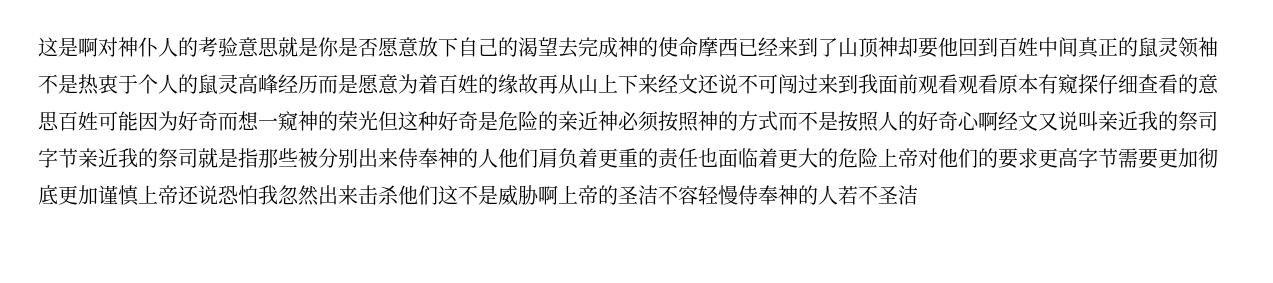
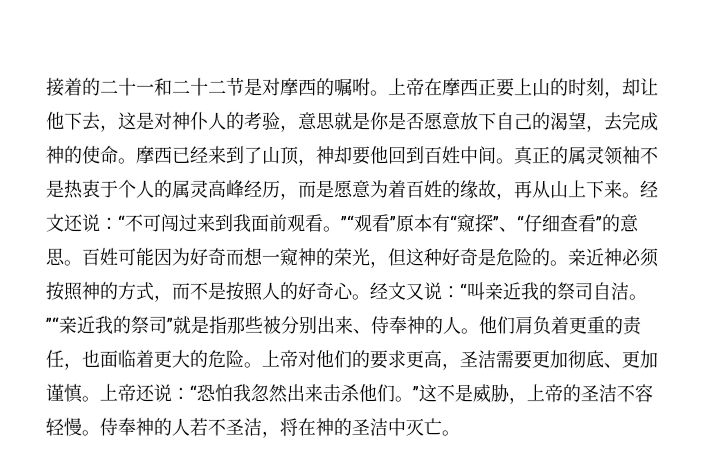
[38,37,98,57] 这是啊 -> [46,77,659,99] [46,111,155,132] 接着的二十一和二十二节是对摩西的嘱咐。上帝在摩西正要上山的时刻，却让他下去，这是
(238, 47) none -> [280,124,299,132] ，
(558, 46) none -> [586,125,605,133] ，
(698, 47) none -> [118,157,137,164] 。
(879, 47) none -> [298,158,317,166] ，
[1078,37,1158,58] 真正的鼠 -> [496,146,587,166] 。真正的属
[198,74,218,94] 鼠 -> [172,179,191,198] 属
(318, 84) none -> [280,192,299,200] ，
(538, 84) none -> [496,193,515,201] ，
(658, 84) none -> [622,192,641,199] 。
(738, 84) none -> [100,214,126,230] ：“
[958,74,1219,94] [38,111,59,131] 观看原本有窥探仔细查看的意思 -> [323,213,640,233] [45,247,82,266] 。”“观看”原本有“窥探”、“仔细查看”的意思。
(378, 121) none -> [369,261,388,269] ，
(558, 121) none -> [549,260,568,267] 。
(778, 121) none -> [153,294,172,302] ，
[978,111,998,131] 啊 -> [351,293,370,301] 。
(1078, 121) none -> [441,283,467,299] ：“
[38,148,198,168] 字节亲近我的祭司 -> [592,282,647,301] [45,315,173,334] 自洁。”“亲近我的祭司”
[398,148,498,168] 侍奉神的人 -> [352,316,479,335] 、侍奉神的人。
(698, 158) none -> [63,362,82,370] ，
(878, 158) none -> [243,361,262,368] 。
[1078,148,1118,168] 字节 -> [441,350,496,371] ，圣洁
(58, 195) none -> [603,363,622,369] 、
(138, 195) none -> [81,395,100,402] 。
(218, 195) none -> [171,384,197,400] ：“
(438, 195) none -> [394,386,419,403] 。”
[538,185,558,205] 啊 -> [508,397,527,405] ，
(738, 195) none -> [81,429,100,436] 。
(918, 195) none -> [261,417,460,438] ，将在神的圣洁中灭亡。

